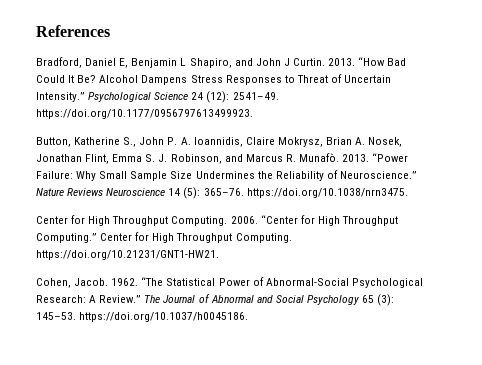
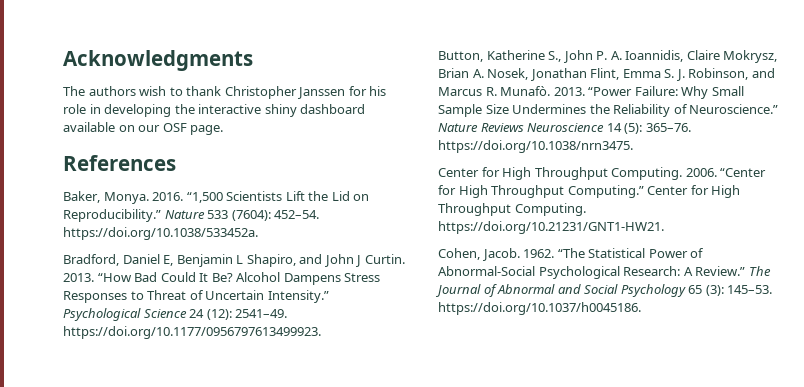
[36,25,110,37] References -> [63,50,253,71] [63,86,387,99] [63,104,366,117] [63,122,224,135] [63,155,176,171] [63,191,370,204] [63,209,320,222] [63,227,258,240] Acknowledgments // The authors wish to thank Christopher Janssen for his role in developing the interactive shiny dashboard available on our OSF page. // References // Baker, Monya. 2016. “1,500 Scientists Lift the Lid on Reproducibility.” Nature 533 (7604): 452–54. https://doi.org/10.1038/533452a.

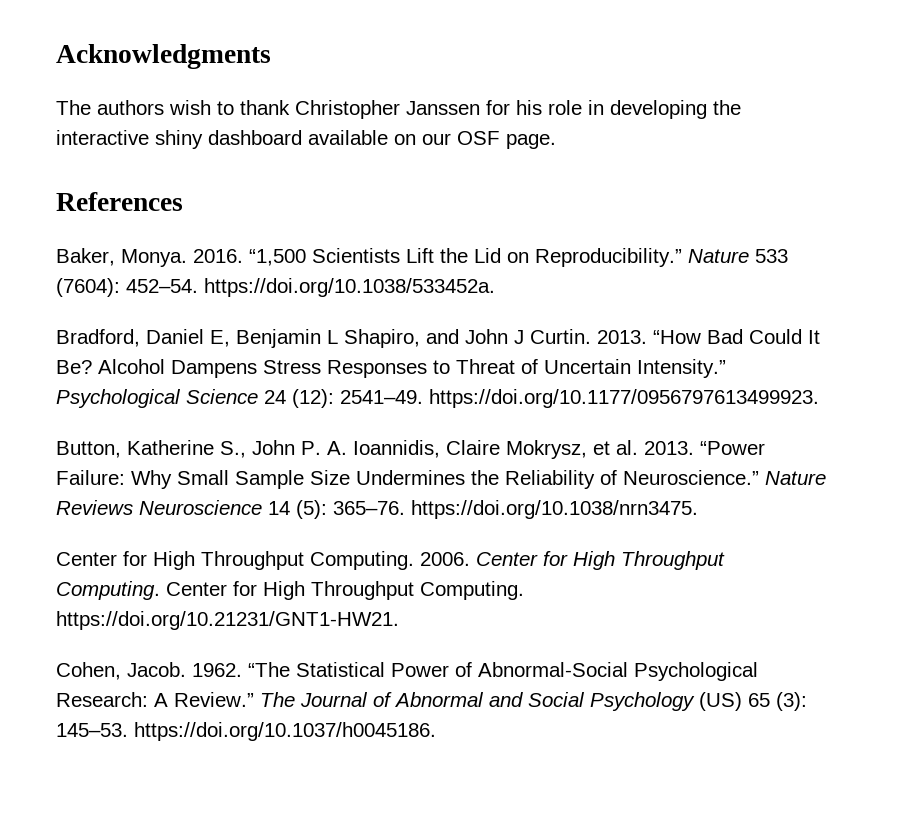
[438,68,775,81] [438,86,551,96] Brian A. Nosek, Jonathan Flint, Emma S. J. Robinson, and Marcus R. Munafò. -> [593,440,638,455] et al.
[720,168,767,177] [438,185,644,198] “Center for High Throughput Computing.” -> [476,551,725,570] [56,581,160,600] Center for High Throughput Computing.
(686, 290) none -> [699,692,742,711] (US)

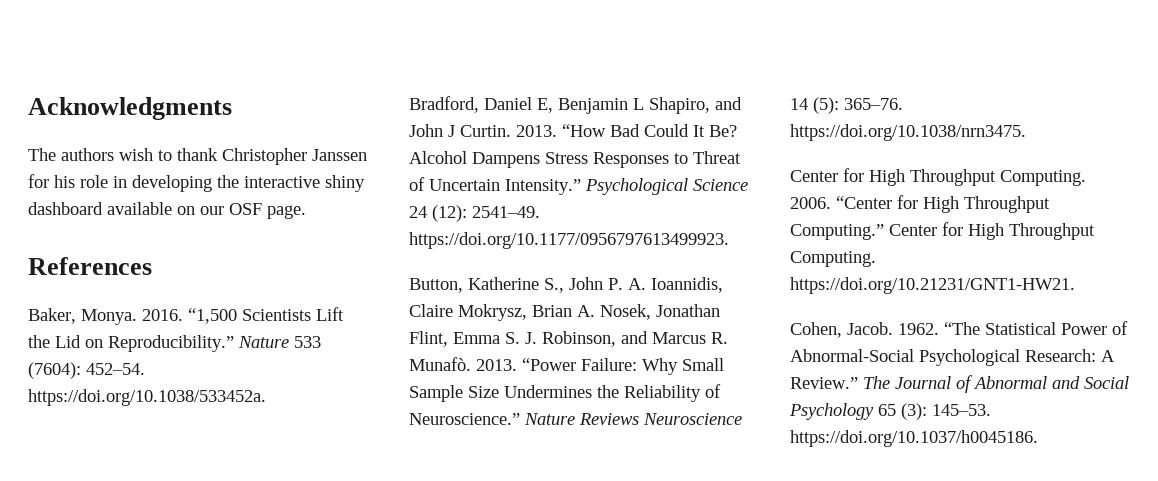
[593,440,638,455] et al. -> [532,304,720,320] [409,331,728,347] [409,357,471,371] Brian A. Nosek, Jonathan Flint, Emma S. J. Robinson, and Marcus R. Munafò.
[476,551,725,570] [56,581,160,600] Center for High Throughput Computing. -> [836,195,1050,213] [790,224,884,240] “Center for High Throughput Computing.”
[699,692,742,711] (US) -> (874, 411) none

